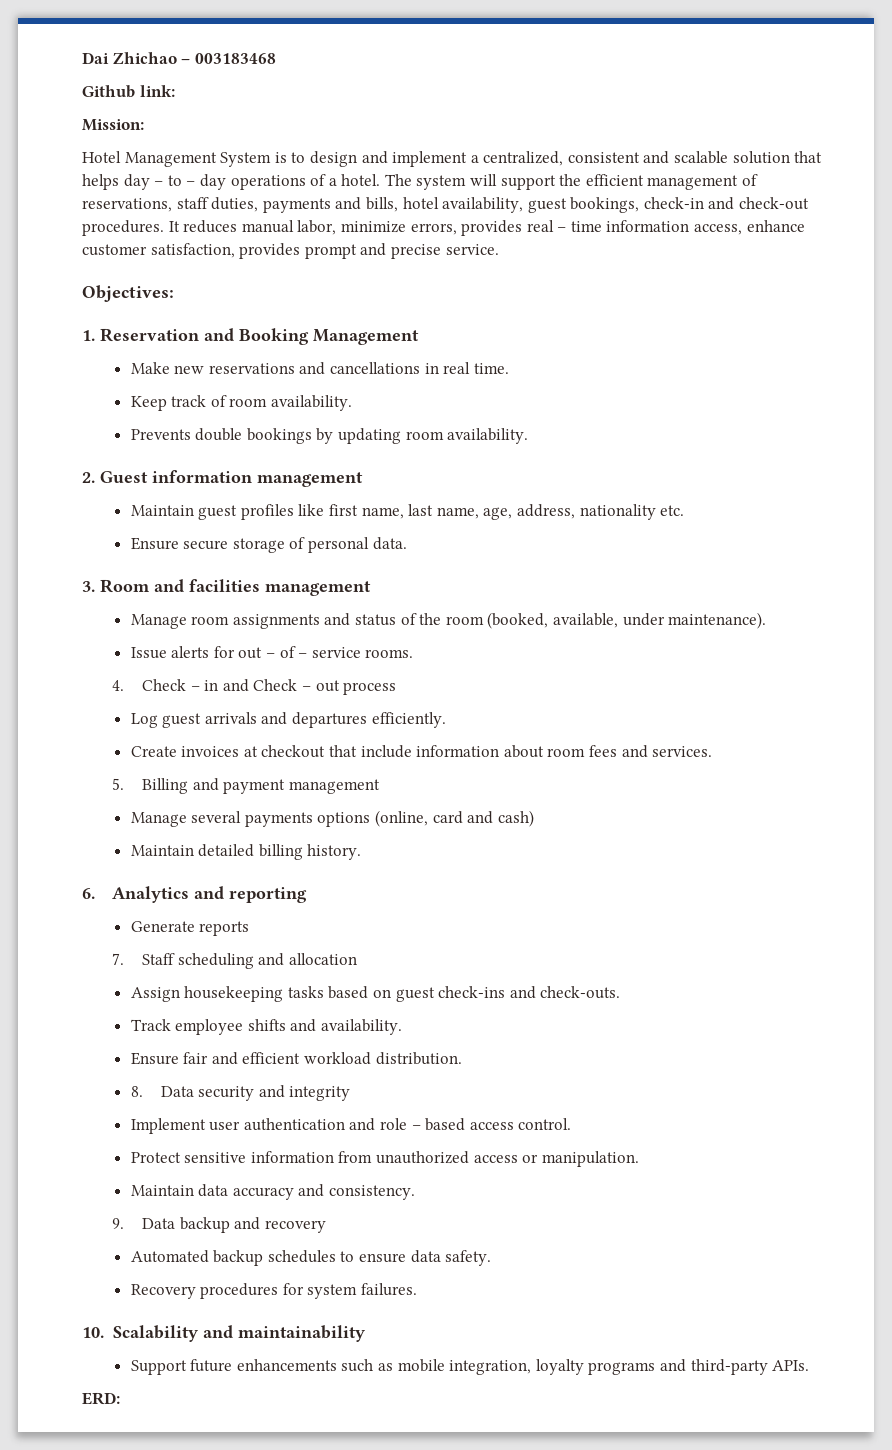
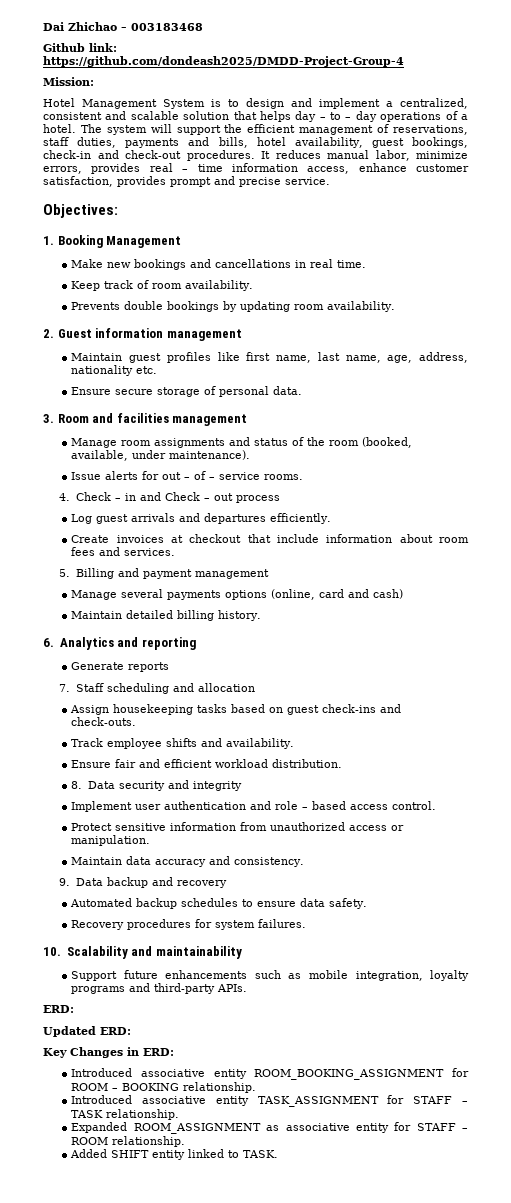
(175, 91) none -> [43,56,404,67] https://github.com/dondeash2025/DMDD-Project-Group-4
[100,328,234,342] Reservation and -> (54, 240) none
[208,363,295,374] reservations -> [134,259,187,270] bookings
(120, 1398) none -> [43,1026,131,1037] [43,1047,174,1058] [71,1068,469,1080] [71,1082,257,1093] [71,1095,469,1107] [71,1109,180,1120] [71,1122,468,1134] [71,1136,186,1147] [70,1149,279,1160] // Updated ERD: // Key Changes in ERD: // Introduced associative entity ROOM_BOOKING_ASSIGNMENT for ROOM – BOOKING relationship. // Introduced associative entity TASK_ASSIGNMENT for STAFF – TASK relationship. // Expanded ROOM_ASSIGNMENT as associative entity for STAFF – ROOM relationship. // Added SHIFT entity linked to TASK.

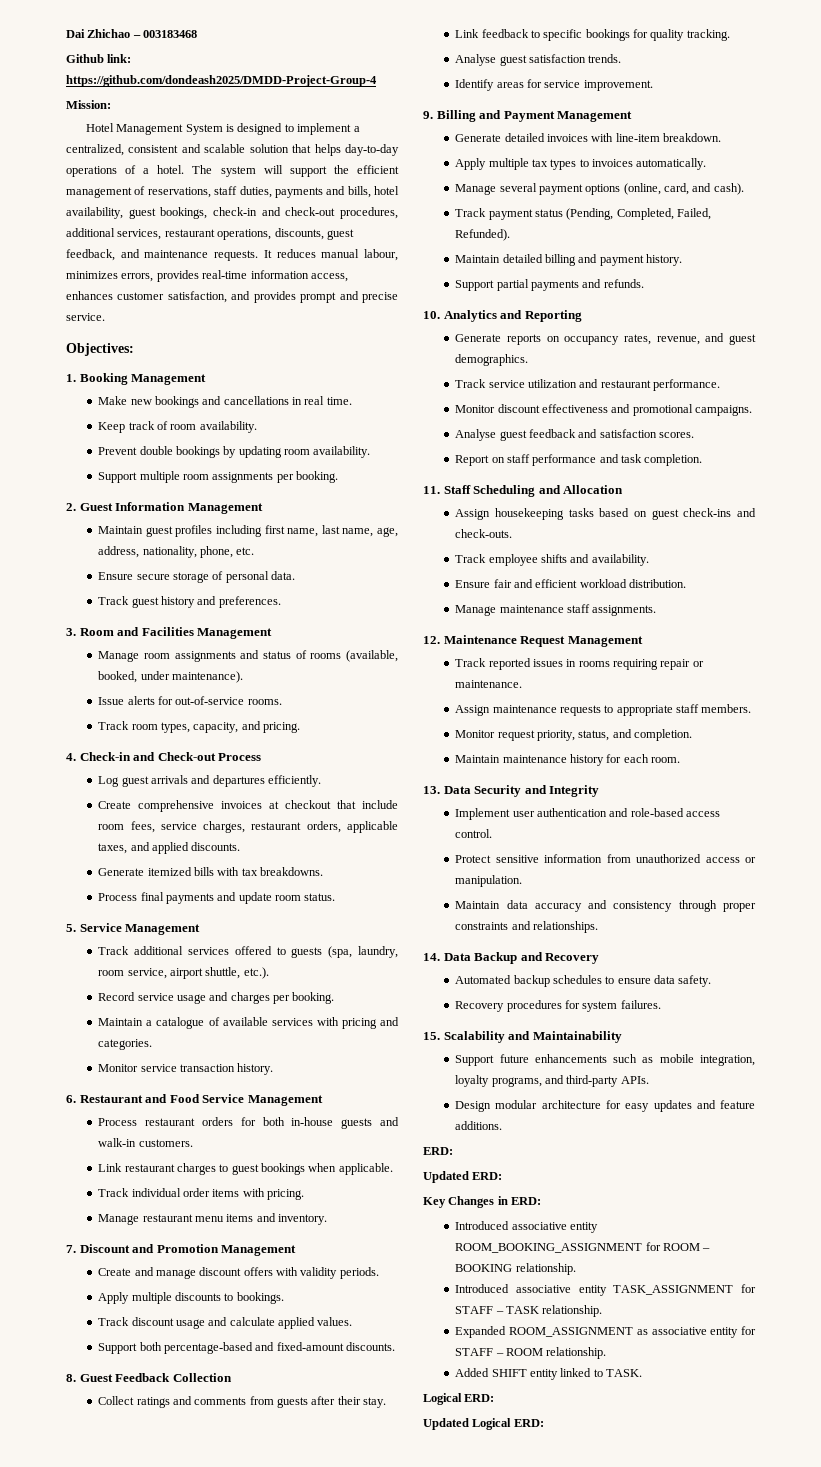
[228,98,312,109] to design and -> [237,123,294,135] designed to
[295,111,377,122] day – to – day -> [345,144,399,156] day-to-day
[186,150,468,161] [43,163,223,174] procedures. It reduces manual labor, minimize errors, provides real – time -> [339,207,398,219] [66,228,354,240] [66,249,399,261] [66,270,248,282] procedures, additional services, restaurant operations, discounts, guest feedback, and maintenance requests. It reduces manual labour, minimizes errors, provides real-time
[358,163,407,172] enhance -> [66,291,113,300] enhances
(113, 181) none -> [231,291,251,300] and
[71,302,121,310] Prevents -> [98,447,138,455] Prevent
(396, 306) none -> [98,471,339,483] // Support multiple room assignments per booking.
[95,328,242,341] information management -> [115,502,263,514] Information Management
[217,352,240,361] like -> [216,525,263,537] including
[71,365,134,376] nationality -> [142,546,233,558] nationality, phone,
(303, 390) none -> [98,596,281,608] // Track guest history and preferences.
[116,413,248,426] facilities management -> [141,627,273,639] Facilities Management
[307,437,413,448] [71,450,129,461] the room (booked, available, -> [310,650,398,662] [98,671,138,683] rooms (available, booked,
[162,471,304,480] [59,492,280,503] out – of – service rooms. // 4. Check – in and Check – out process -> [175,696,282,705] [98,721,301,733] [66,752,262,761] out-of-service rooms. // Track room types, capacity, and pricing. // 4. Check-in and Check-out Process
(110, 539) none -> [138,800,215,812] comprehensive
[326,534,469,543] [71,547,176,556] [59,568,269,579] information about room fees and services. // 5. Billing and payment management -> [98,821,398,833] [98,842,241,854] [98,867,324,876] [98,892,336,904] [66,923,201,935] [98,946,398,958] [98,967,269,979] [98,992,335,1004] [98,1017,399,1029] [98,1039,153,1050] [98,1063,274,1075] [66,1094,323,1106] [98,1117,399,1129] [98,1138,193,1147] [98,1163,393,1175] [98,1188,305,1200] [98,1213,328,1225] [66,1244,297,1256] [98,1267,379,1279] [98,1292,284,1304] [98,1317,353,1329] [98,1342,396,1354] [66,1373,232,1382] [98,1396,387,1408] [455,29,730,41] [455,54,622,66] [455,79,653,91] [423,110,633,122] [455,133,722,142] [455,158,707,170] room fees, service charges, restaurant orders, applicable taxes, and applied discounts. // Generate itemized bills with tax breakdowns. // Process final payments and update room status. // 5. Service Management // Track additional services offered to guests (spa, laundry, room service, airport shuttle, etc.). // Record service usage and charges per booking. // Maintain a catalogue of available services with pricing and categories. // Monitor service transaction history. // 6. Restaurant and Food Service Management // Process restaurant orders for both in-house guests and walk-in customers. // Link restaurant charges to guest bookings when applicable. // Track individual order items with pricing. // Manage restaurant menu items and inventory. // 7. Discount and Promotion Management // Create and manage discount offers with validity periods. // Apply multiple discounts to bookings. // Track discount usage and calculate applied values. // Support both percentage-based and fixed-amount discounts. // 8. Guest Feedback Collection // Collect ratings and comments from guests after their stay. // Link feedback to specific bookings for quality tracking. // Analyse guest satisfaction trends. // Identify areas for service improvement. // 9. Billing and Payment Management // Generate detailed invoices with line-item breakdown. // Apply multiple tax types to invoices automatically.
[167,590,222,600] payments -> [538,184,583,195] payment
[319,589,404,599] card and cash) -> [664,183,744,195] [455,208,712,220] [455,229,511,241] card, and cash). // Track payment status (Pending, Completed, Failed, Refunded).
[218,610,262,621] [43,638,54,647] history. // 6. -> [578,254,683,266] [455,279,644,291] [423,311,440,319] and payment history. // Support partial payments and refunds. // 10.
[141,637,196,650] reporting -> [524,310,582,322] Reporting
[59,683,255,694] // 7. Staff scheduling and allocation -> [546,333,756,345] [455,354,529,366] [455,379,721,391] [455,404,753,416] [455,429,695,441] [455,454,703,466] [423,485,624,497] on occupancy rates, revenue, and guest demographics. // Track service utilization and restaurant performance. // Monitor discount effectiveness and promotional campaigns. // Analyse guest feedback and satisfaction scores. // Report on staff performance and task completion. // 11. Staff Scheduling and Allocation
[71,780,242,791] 8. Data security and integrity -> [455,604,657,616] [423,635,643,647] [455,658,704,670] [455,680,523,688] [455,704,752,716] [455,729,693,741] [455,754,681,766] [423,785,600,797] Manage maintenance staff assignments. // 12. Maintenance Request Management // Track reported issues in rooms requiring repair or maintenance. // Assign maintenance requests to appropriate staff members. // Monitor request priority, status, and completion. // Maintain maintenance history for each room. // 13. Data Security and Integrity
[275,801,347,810] role – based -> [630,808,684,817] role-based
[234,857,305,867] [59,877,227,888] consistency. // 9. Data backup and recovery -> [613,900,756,912] [455,921,598,933] [423,952,600,964] consistency through proper constraints and relationships. // 14. Data Backup and Recovery
[43,947,61,956] 10. -> [423,1032,440,1040] 15.
[155,946,242,959] maintainability -> [532,1031,622,1043] Maintainability
[71,986,126,994] programs -> [491,1077,542,1087] programs,
(248, 988) none -> [455,1100,755,1112] [455,1121,503,1130] // Design modular architecture for easy updates and feature additions.
(279, 1154) none -> [423,1393,495,1405] [423,1418,544,1430] // Logical ERD: // Updated Logical ERD:

